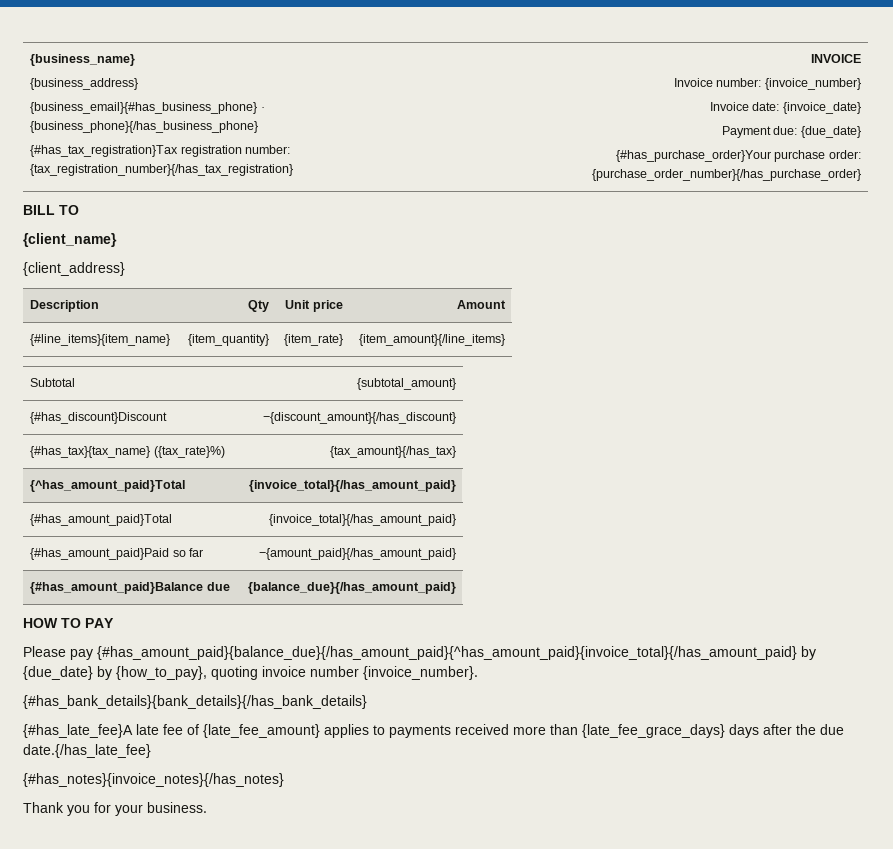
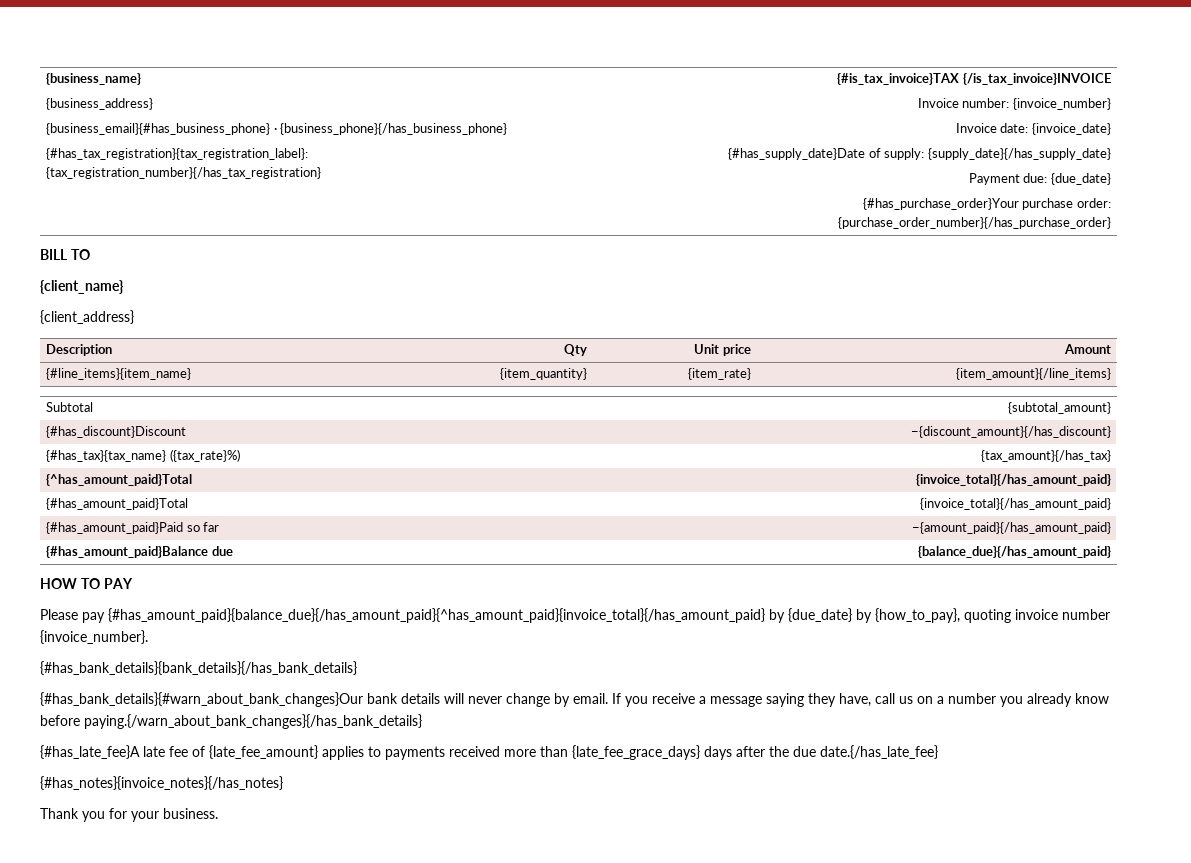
[30,145,291,157] {#has_tax_registration}Tax registration number: -> [46,148,309,160] {#has_tax_registration}{tax_registration_label}:
[810,54,861,63] INVOICE -> [837,73,1111,85] {#is_tax_invoice}TAX {/is_tax_invoice}INVOICE
(861, 108) none -> [728,148,1111,160] // {#has_supply_date}Date of supply: {supply_date}{/has_supply_date}
(367, 702) none -> [40,692,1109,707] [40,714,422,729] // {#has_bank_details}{#warn_about_bank_changes}Our bank details will never change by email. If you receive a message saying they have, call us on a number you already know before paying.{/warn_about_bank_changes}{/has_bank_details}

